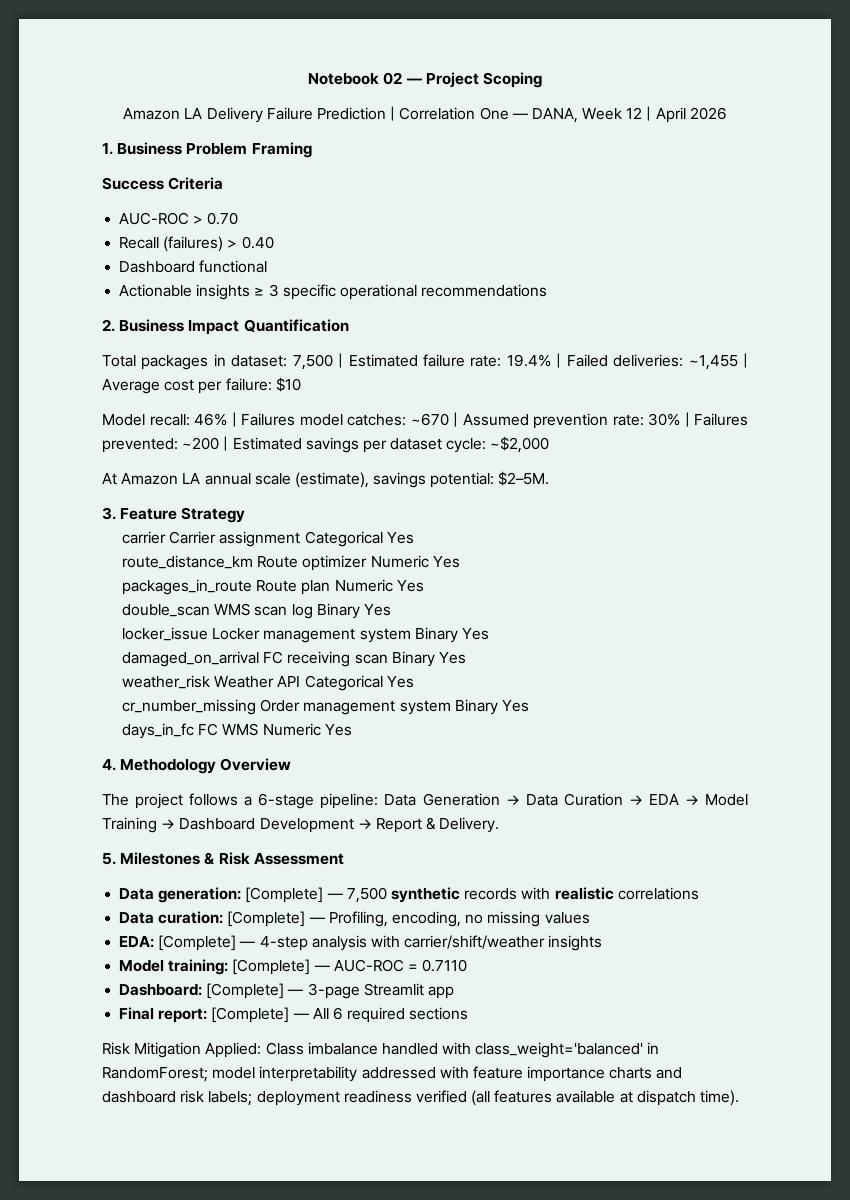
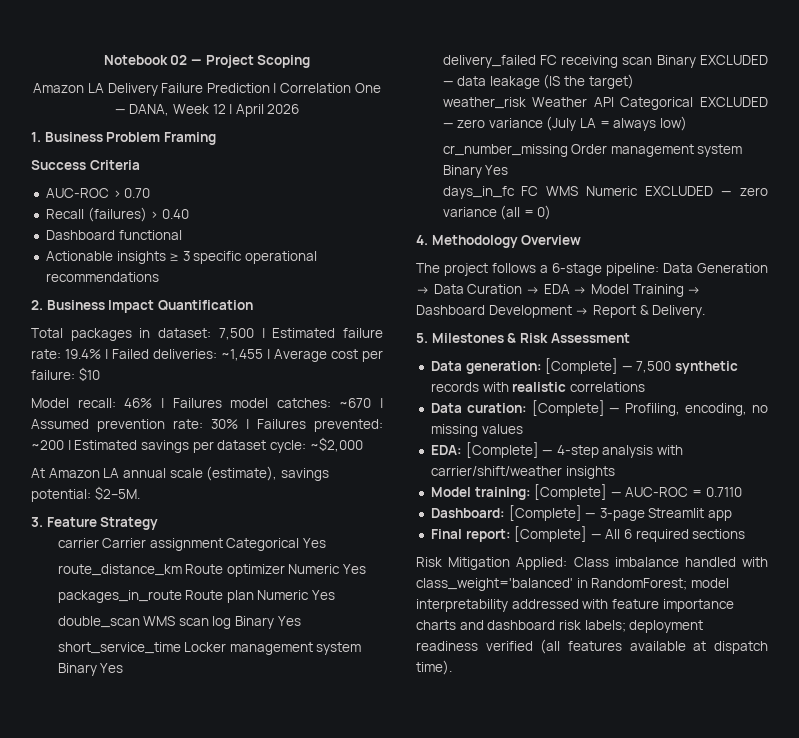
[122,627,209,641] locker_issue -> [57,642,181,654] short_service_time
[122,651,260,667] damaged_on_arrival -> [442,55,536,68] delivery_failed
[438,652,466,664] [122,675,414,691] Yes // weather_risk Weather API Categorical Yes -> [700,55,768,65] [442,74,634,89] [442,97,768,110] [442,116,688,131] EXCLUDED — data leakage (IS the target) // weather_risk Weather API Categorical EXCLUDED — zero variance (July LA = always low)
[324,724,352,736] Yes -> [645,186,768,196] [442,205,552,220] EXCLUDED — zero variance (all = 0)

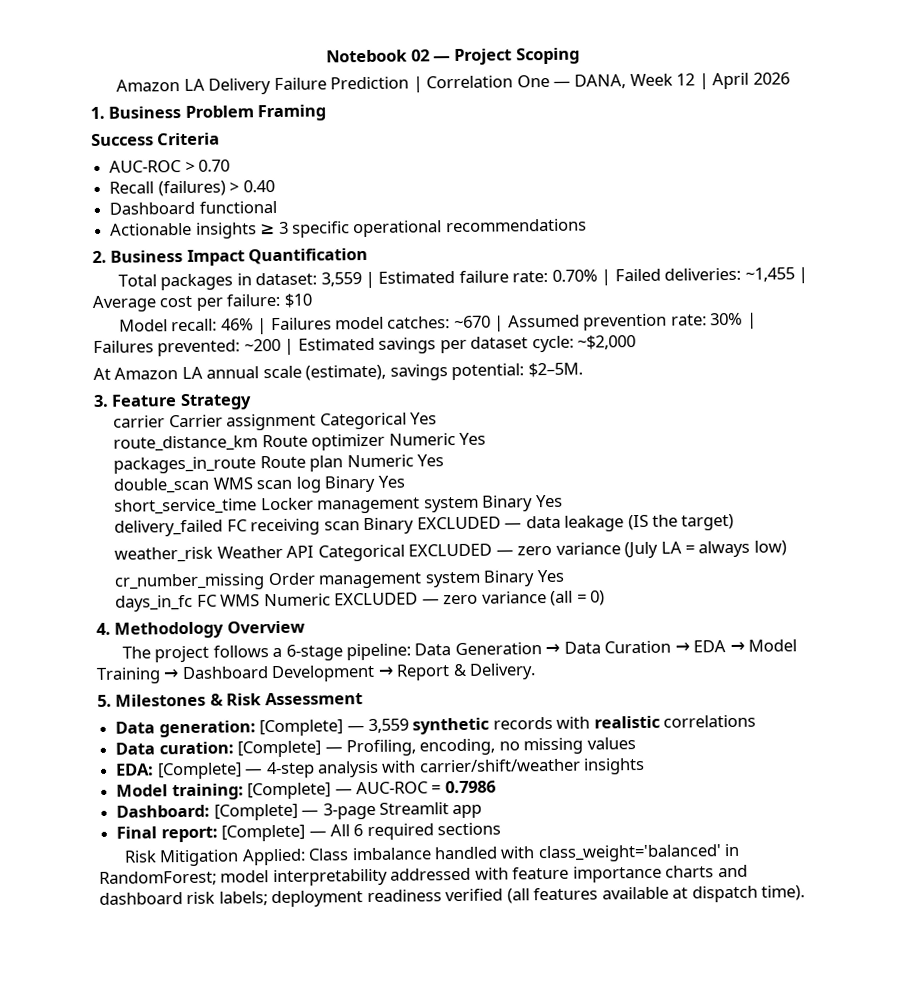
[218,328,254,340] 7,500 -> [320,272,362,287] 3,559
[65,349,101,359] 19.4% -> [551,269,598,282] 0.70%
[636,361,672,373] 7,500 -> [367,718,409,734] 3,559
[705,487,742,497] 0.7110 -> [444,780,496,794] 0.7986

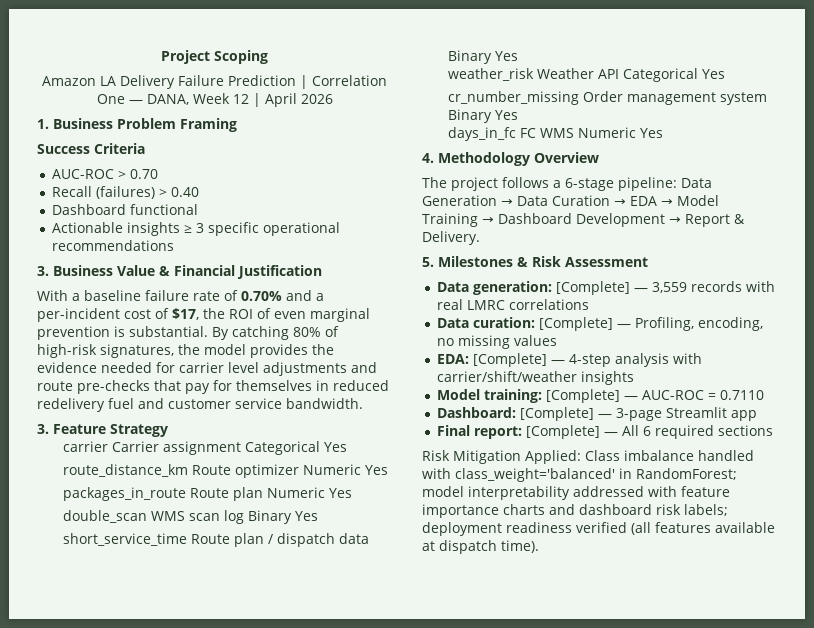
[326,49,451,63] Notebook 02 — -> (161, 57) none
[92,247,369,266] [117,267,809,291] [92,293,312,312] [118,312,757,335] [93,335,637,357] [93,362,583,381] 2. Business Impact Quantification // Total packages in dataset: 3,559 | Estimated failure rate: 0.70% | Failed deliveries: ~1,455 | Average cost per failure: $10 // Model recall: 46% | Failures model catches: ~670 | Assumed prevention rate: 30% | Failures prevented: ~200 | Estimated savings per dataset cycle: ~$2,000 // At Amazon LA annual scale (estimate), savings potential: $2–5M. -> [37,265,322,279] [37,290,324,301] [37,308,370,322] [37,326,339,340] [37,344,334,358] [37,362,377,376] [37,380,389,394] [37,398,363,412] 3. Business Value & Financial Justification // With a baseline failure rate of 0.70% and a per-incident cost of $17, the ROI of even marginal prevention is substantial. By catching 80% of high-risk signatures, the model provides the evidence needed for carrier level adjustments and route pre-checks that pay for themselves in reduced redelivery fuel and customer service bandwidth.
[260,494,563,514] [114,513,735,537] [114,540,787,563] Locker management system Binary Yes // delivery_failed FC receiving scan Binary EXCLUDED — data leakage (IS the target) // weather_risk Weather API Categorical EXCLUDED — zero variance (July LA = always low) -> [191,533,370,547] [448,50,519,64] [448,68,726,82] Route plan / dispatch data Binary Yes // weather_risk Weather API Categorical Yes
[334,590,605,606] EXCLUDED — zero variance (all = 0) -> [640,128,664,138] Yes
[412,717,490,735] synthetic -> (688, 287) none
[593,715,660,729] realistic -> [437,299,506,310] real LMRC
[444,780,496,794] 0.7986 -> [720,390,765,400] 0.7110

